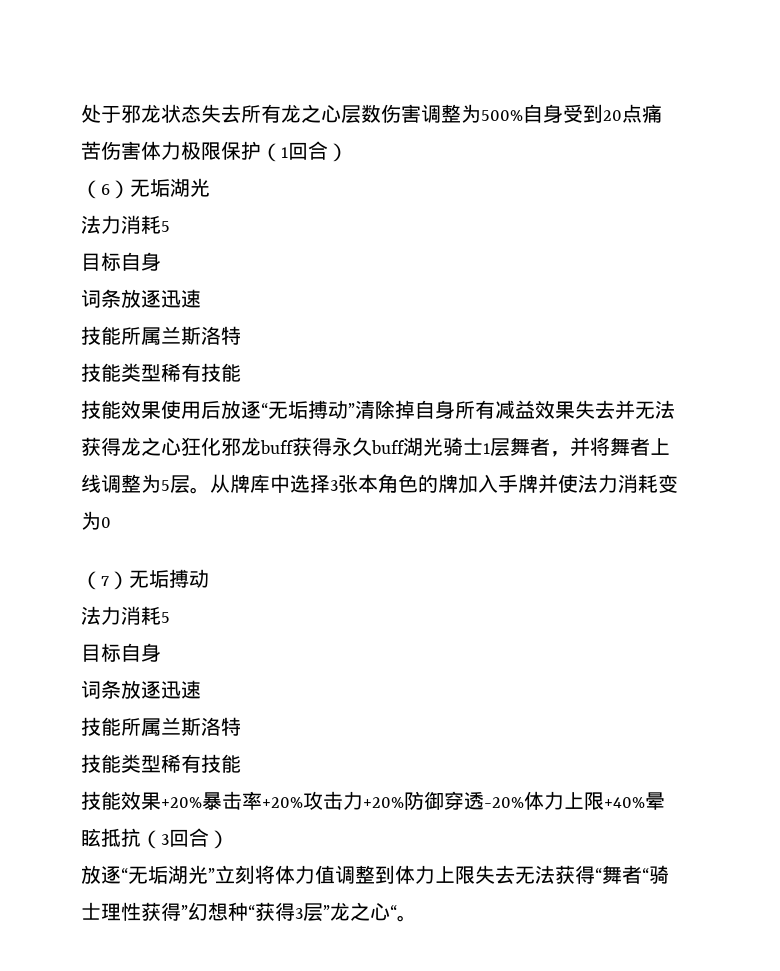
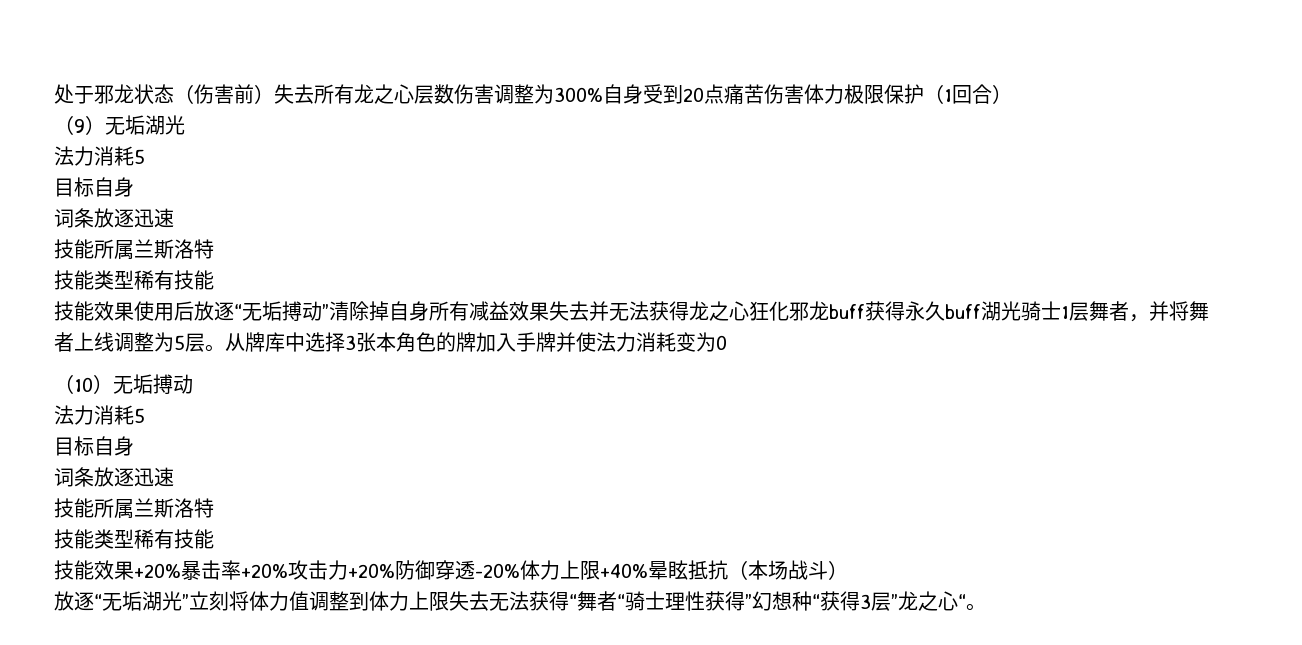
(201, 113) none -> [174,84,274,104] （伤害前）
[481,110,523,121] 500% -> [554,87,603,102] 300%
[101,184,110,195] 6 -> [74,119,85,133] 9
[101,576,109,586] 7 -> [74,377,93,392] 10
[161,828,209,847] 3回合 -> [748,560,828,580] 本场战斗

